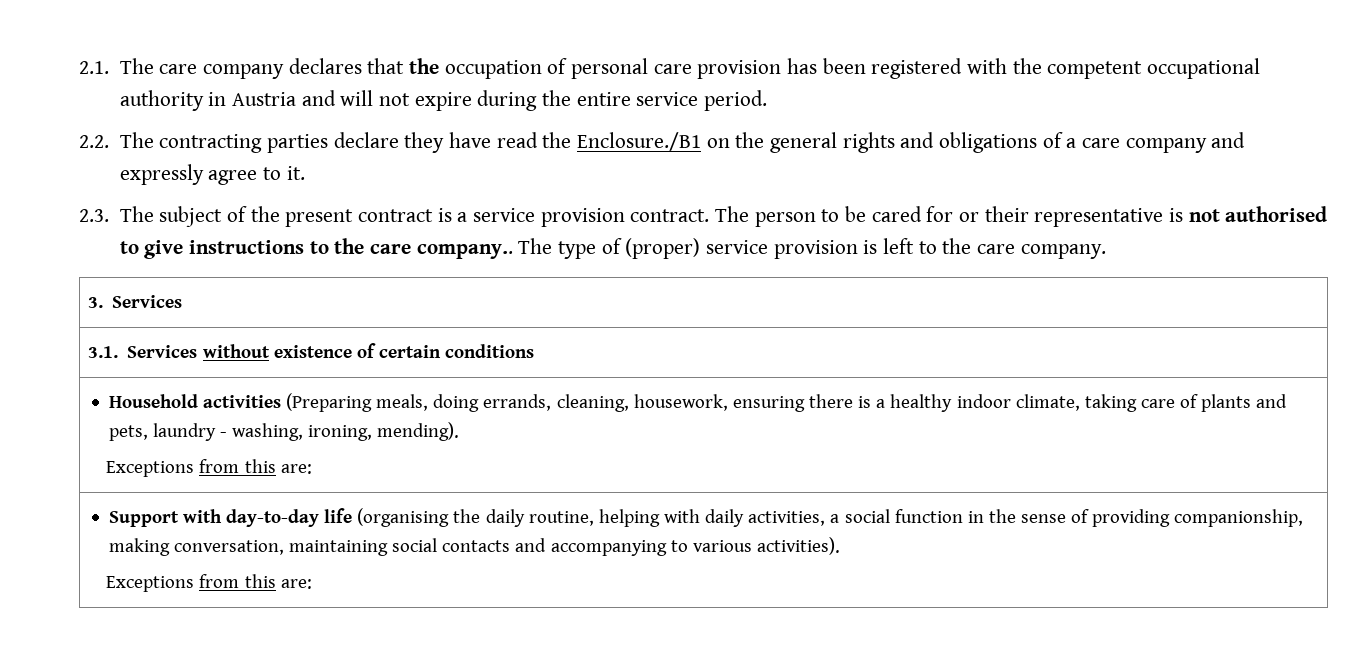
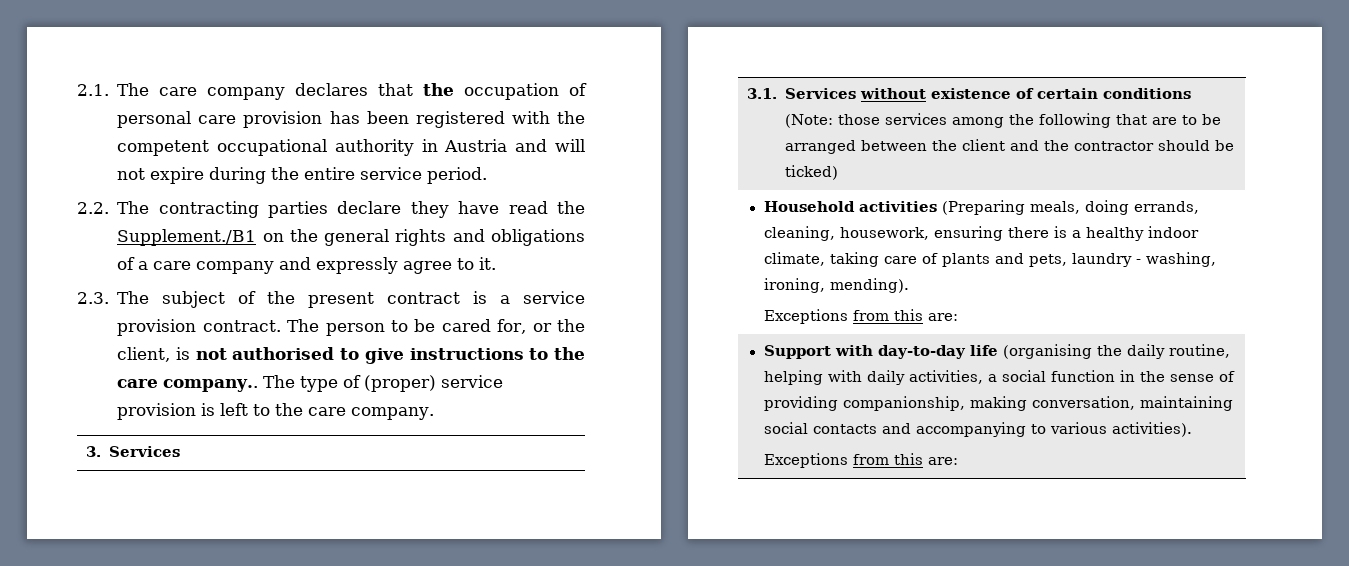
[576,132,701,151] Enclosure./B1 -> [117,229,257,246] Supplement./B1
[926,206,1164,227] for or their representative -> [497,319,585,334] [117,347,171,362] for, or the client,
(535, 351) none -> [784,113,1221,128] [784,139,1234,154] [784,165,838,180] (Note: those services among the following that are to be arranged between the client and the contractor should be ticked)

